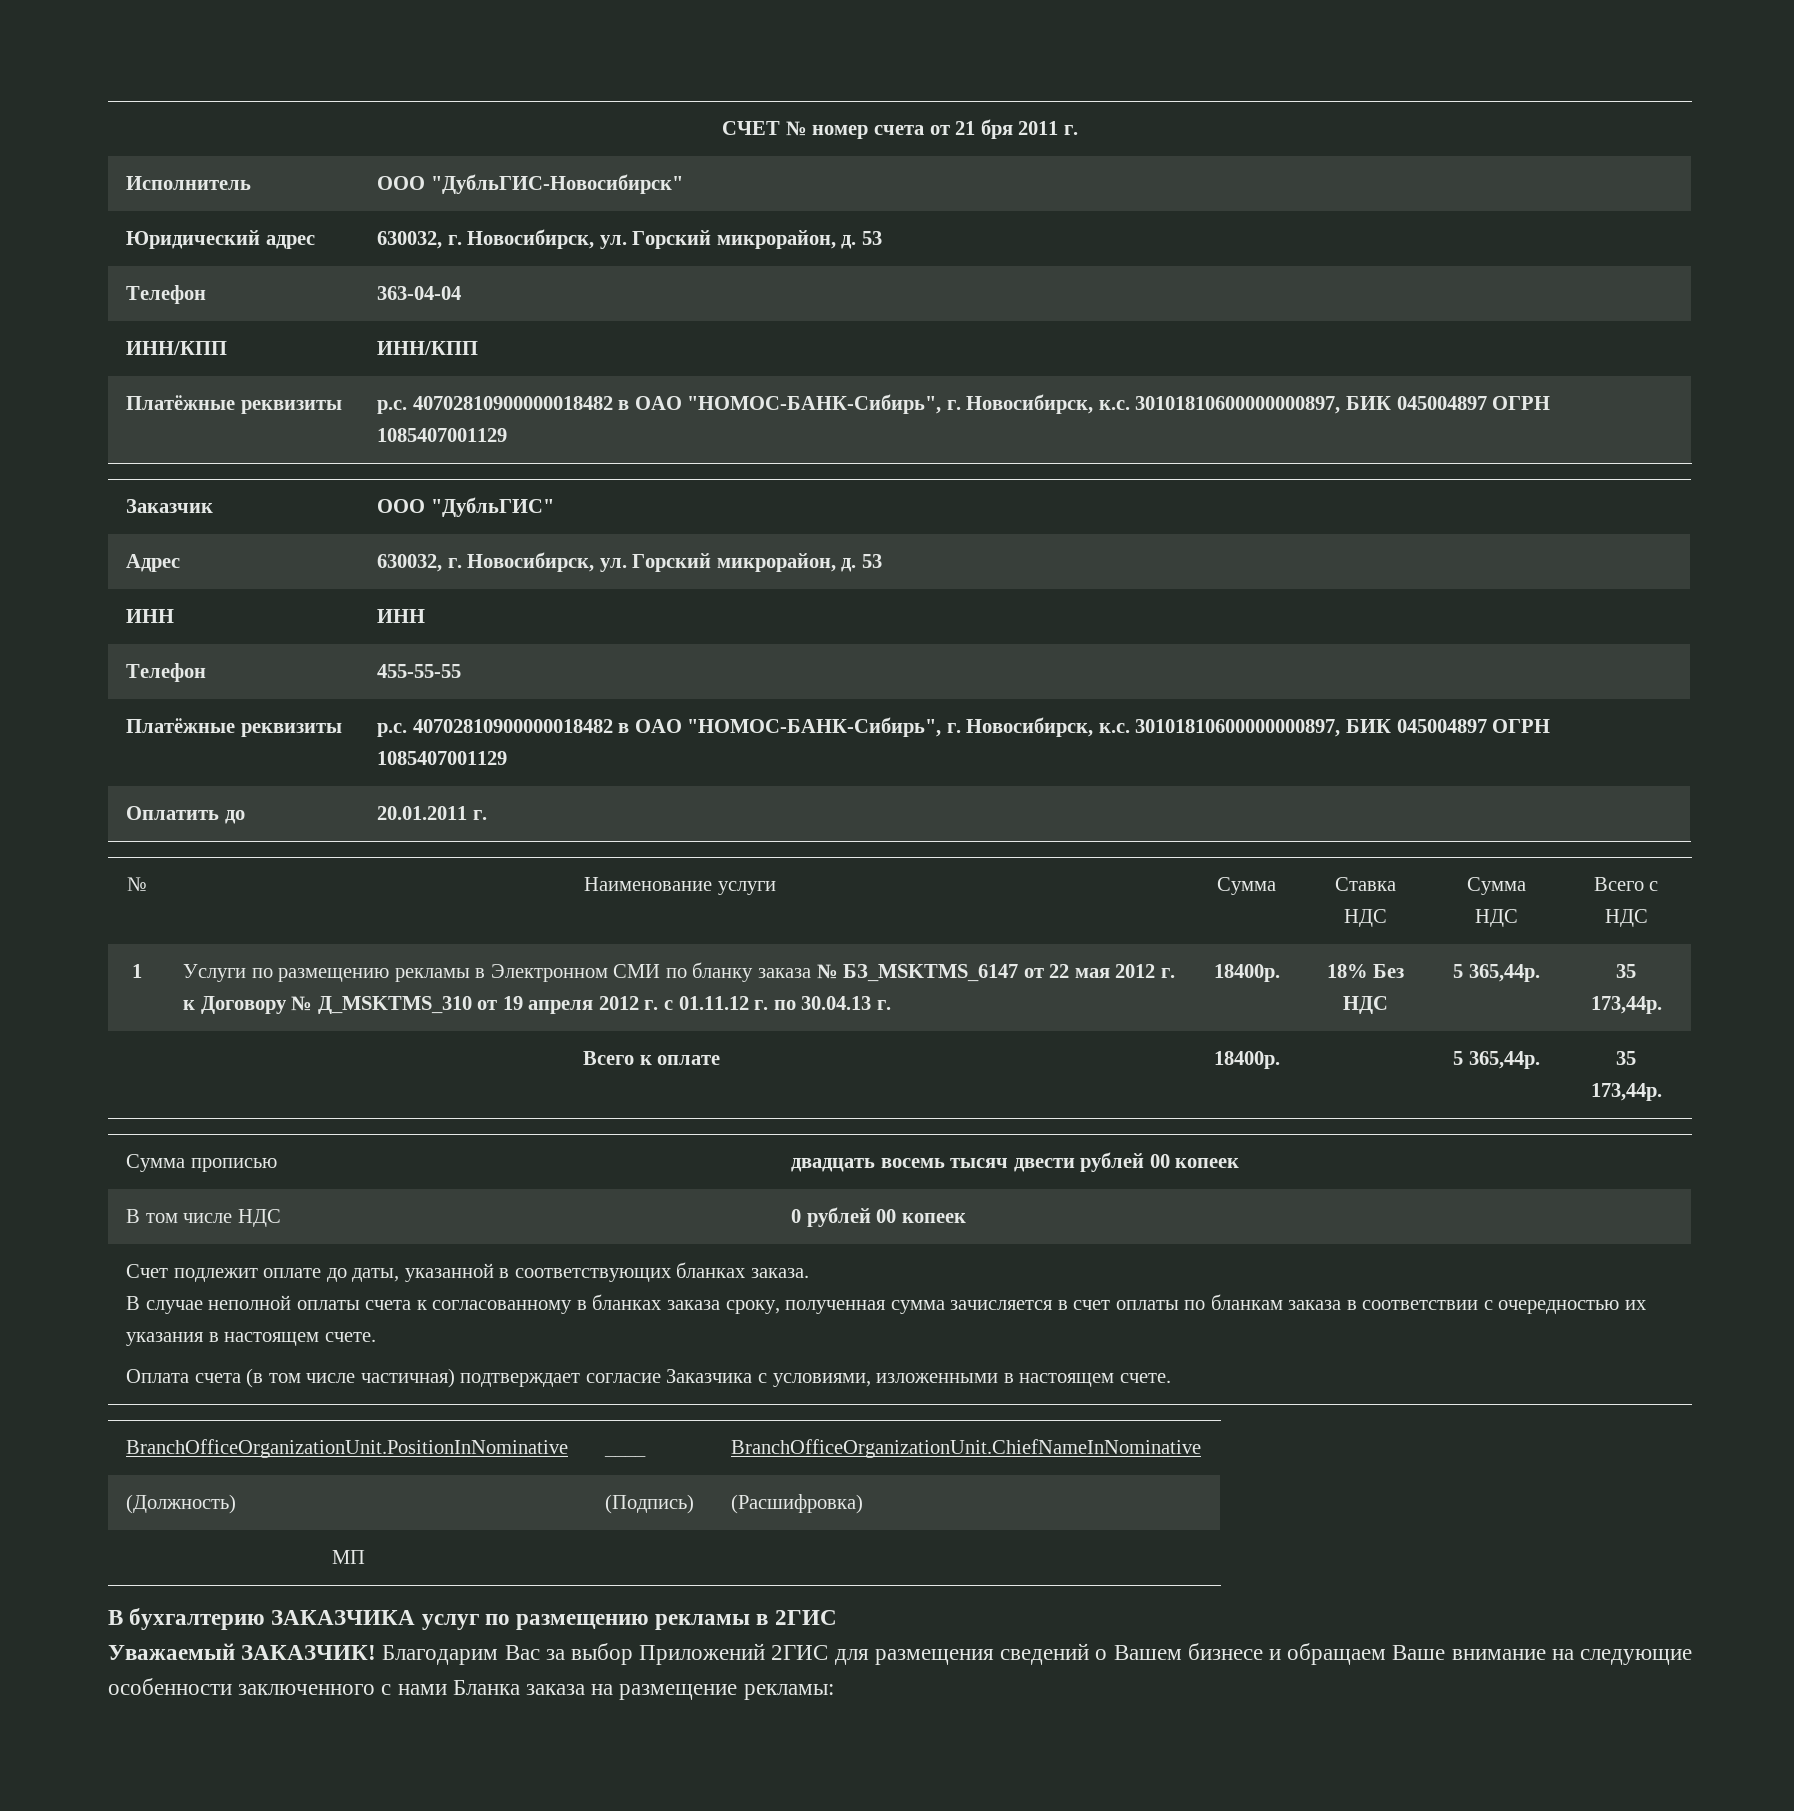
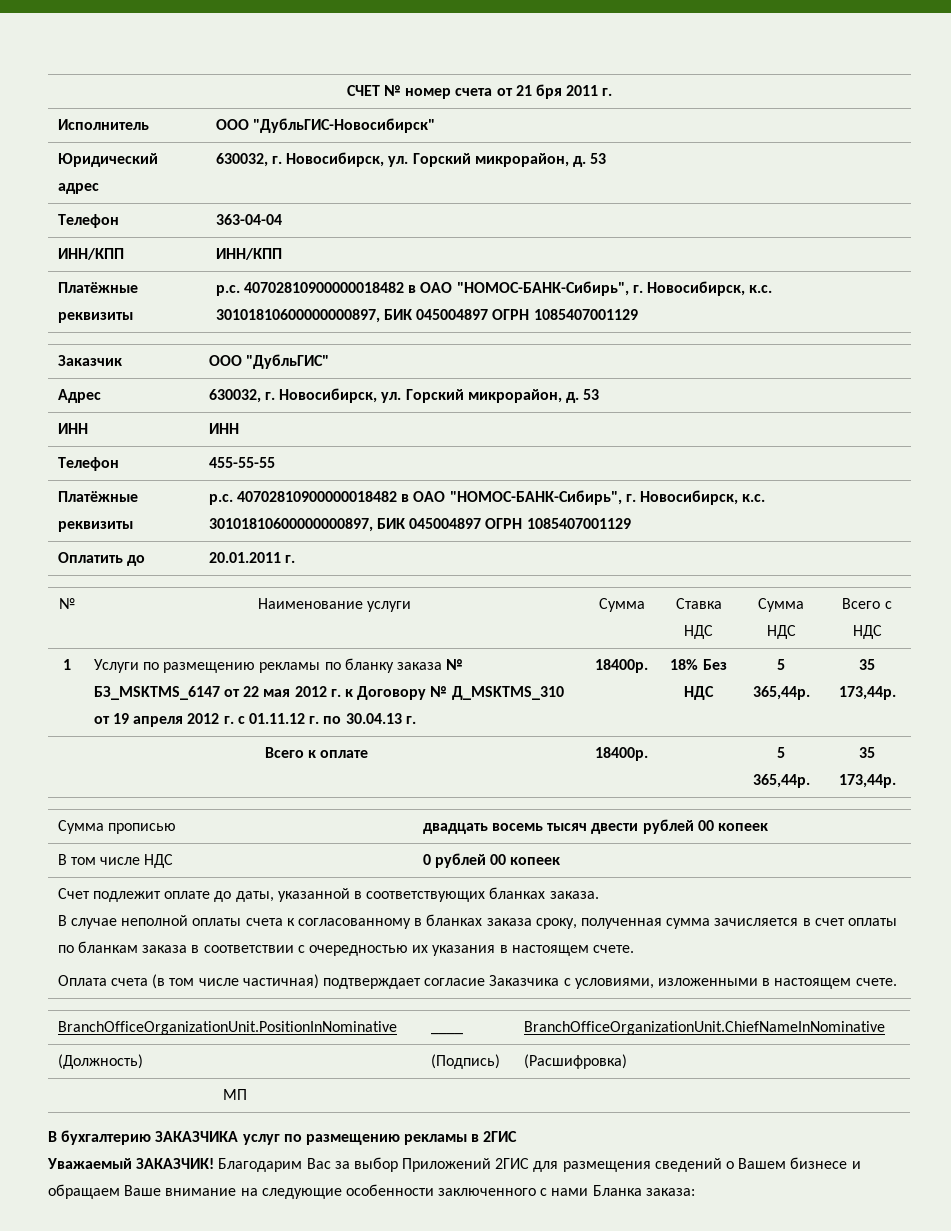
[475,964,661,982] в Электронном СМИ -> (321, 667) none
[526,1684,834,1700] заказа на размещение рекламы: -> [645,1188,695,1196] заказа:

